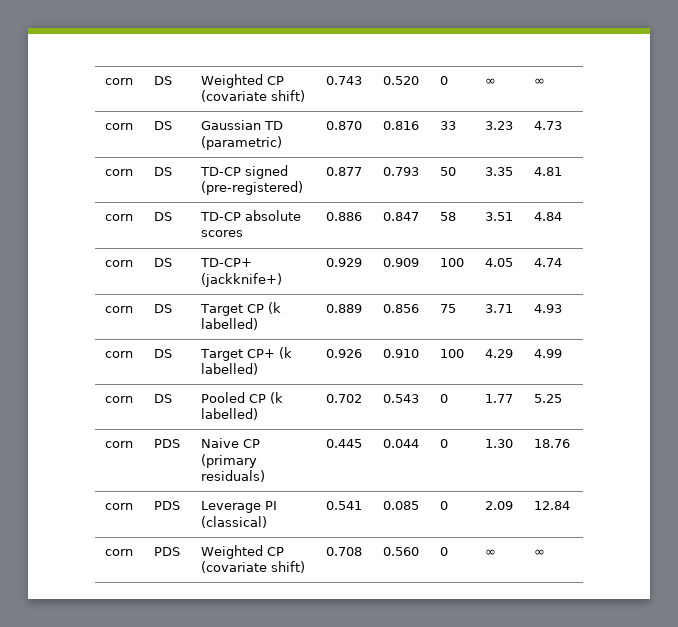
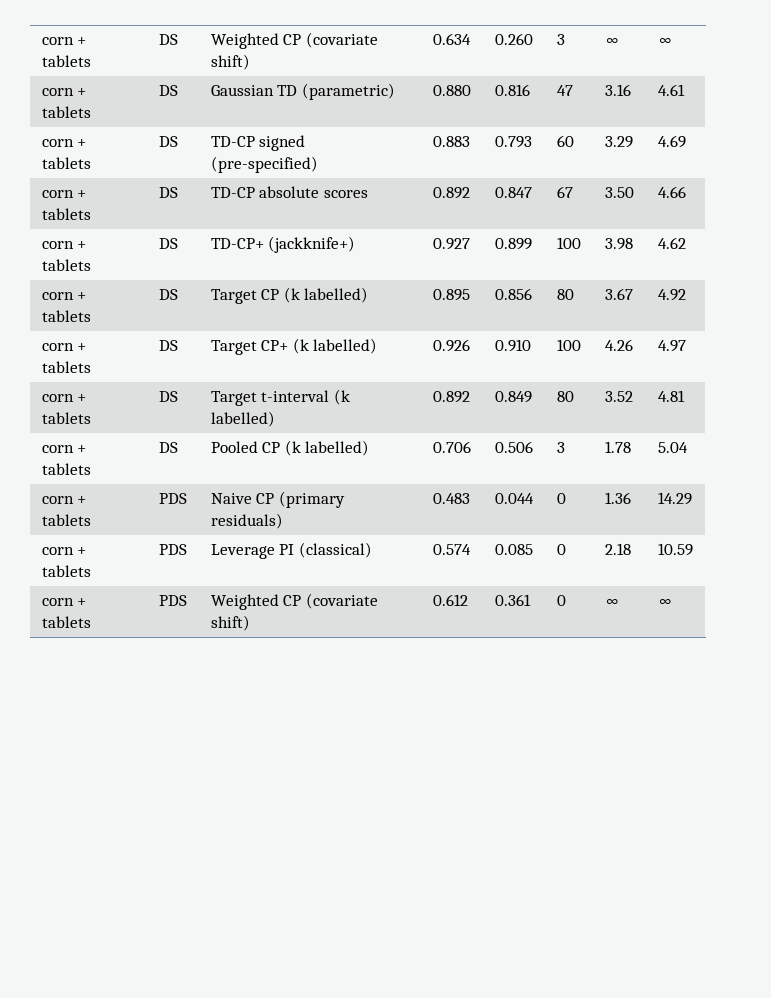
[105,78,134,85] corn -> [41,37,87,45] [41,55,91,67] corn + tablets
[326,76,363,85] [383,76,420,85] [440,76,449,85] 0.743 | 0.520 | 0 -> [432,33,471,45] [494,33,533,45] [556,34,565,45] 0.634 | 0.260 | 3
(134, 126) none -> [77,88,87,96] [41,106,91,118] + tablets
[326,121,363,130] 0.870 -> [432,85,471,96] 0.880
[440,121,457,130] [485,121,514,130] [534,121,563,130] [105,169,134,176] 33 | 3.23 | 4.73 // corn -> [556,85,573,96] [604,84,631,96] [657,84,685,96] [41,139,87,147] [41,157,91,169] 47 | 3.16 | 4.61 // corn + tablets
[201,181,304,195] [326,167,363,176] (pre-registered) | 0.877 -> [210,156,318,173] [432,136,470,147] (pre-specified) | 0.883
[440,167,457,176] [485,167,514,176] [534,167,563,176] [105,214,134,221] 50 | 3.35 | 4.81 // corn -> [556,135,574,147] [604,136,633,148] [657,135,686,148] [41,190,87,198] [41,208,91,220] 60 | 3.29 | 4.69 // corn + tablets
[326,212,363,221] 0.886 -> [432,187,470,199] 0.892
[440,212,457,221] [485,212,514,221] [534,212,563,221] [105,260,134,267] 58 | 3.51 | 4.84 // corn -> [556,186,573,198] [604,187,634,198] [657,186,686,198] [41,241,87,249] [41,259,91,271] 67 | 3.50 | 4.66 // corn + tablets
[326,258,363,267] [383,258,420,267] [440,258,465,267] [485,258,514,267] [534,258,563,267] [105,306,134,313] 0.929 | 0.909 | 100 | 4.05 | 4.74 // corn -> [432,238,470,250] [494,238,532,250] [556,237,581,249] [604,238,633,250] [657,237,686,249] [41,292,87,300] [41,310,91,322] 0.927 | 0.899 | 100 | 3.98 | 4.62 // corn + tablets
[326,304,363,313] 0.889 -> [432,289,470,301] 0.895
[440,304,457,313] [485,304,514,313] [534,304,563,313] [105,351,134,358] 75 | 3.71 | 4.93 // corn -> [556,289,574,300] [604,288,633,300] [657,289,686,301] [41,343,87,351] [41,361,91,373] 80 | 3.67 | 4.92 // corn + tablets
[485,349,514,358] [534,349,563,358] [105,396,134,403] 4.29 | 4.99 // corn -> [604,339,633,351] [657,340,686,352] [41,394,87,402] [41,412,91,424] [158,391,178,402] [210,389,350,406] [210,411,275,427] [432,391,470,403] [494,391,532,403] [556,391,574,402] [604,391,633,402] [657,390,685,402] [41,445,87,453] [41,463,91,475] 4.26 | 4.97 // corn + tablets | DS | Target t-interval (k labelled) | 0.892 | 0.849 | 80 | 3.52 | 4.81 // corn + tablets
[326,394,363,403] [383,394,420,403] [440,394,449,403] [485,394,514,403] [534,394,563,403] [105,441,134,448] 0.702 | 0.543 | 0 | 1.77 | 5.25 // corn -> [432,441,471,453] [494,441,533,453] [556,442,565,453] [604,441,631,453] [657,442,688,453] [41,496,87,504] [41,514,91,526] 0.706 | 0.506 | 3 | 1.78 | 5.04 // corn + tablets
[326,439,363,448] 0.445 -> [432,493,470,504] 0.483
[485,439,514,448] [534,439,571,448] [105,503,134,510] 1.30 | 18.76 // corn -> [604,492,631,504] [657,492,692,505] [41,547,87,555] [41,565,91,577] 1.36 | 14.29 // corn + tablets
[326,501,363,510] 0.541 -> [432,544,471,555] 0.574
[485,501,514,510] [534,501,571,510] [105,549,134,556] 2.09 | 12.84 // corn -> [604,543,631,555] [657,543,693,556] [41,598,87,606] [41,616,91,628] 2.18 | 10.59 // corn + tablets
[326,547,363,556] [383,547,420,556] 0.708 | 0.560 -> [432,594,468,606] [494,594,531,606] 0.612 | 0.361

